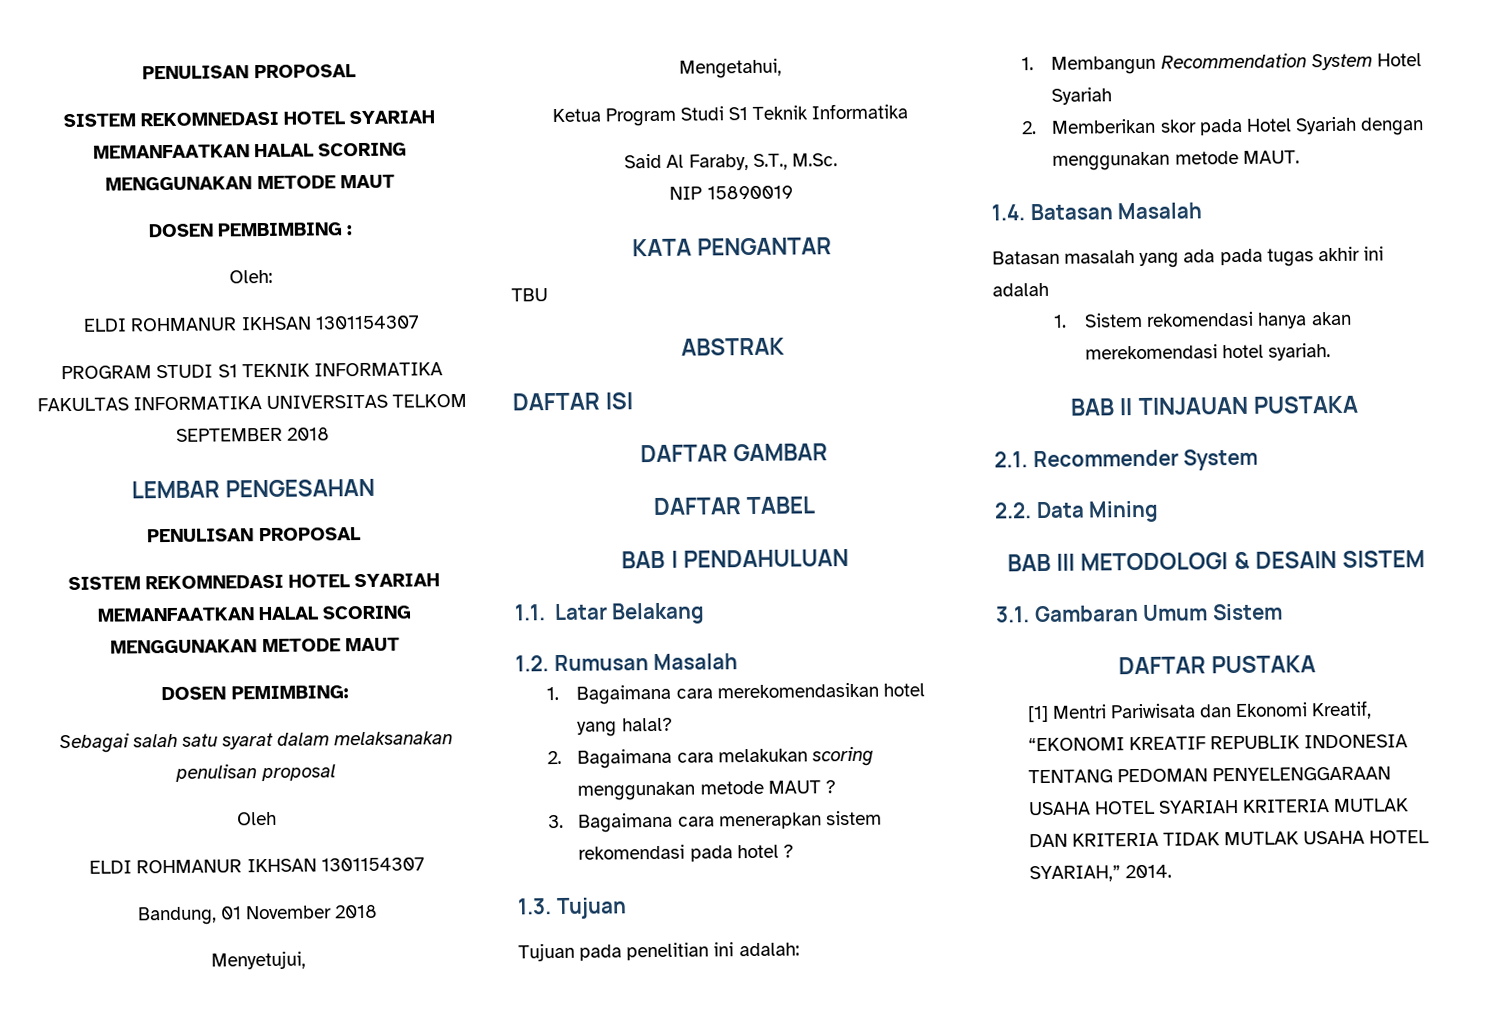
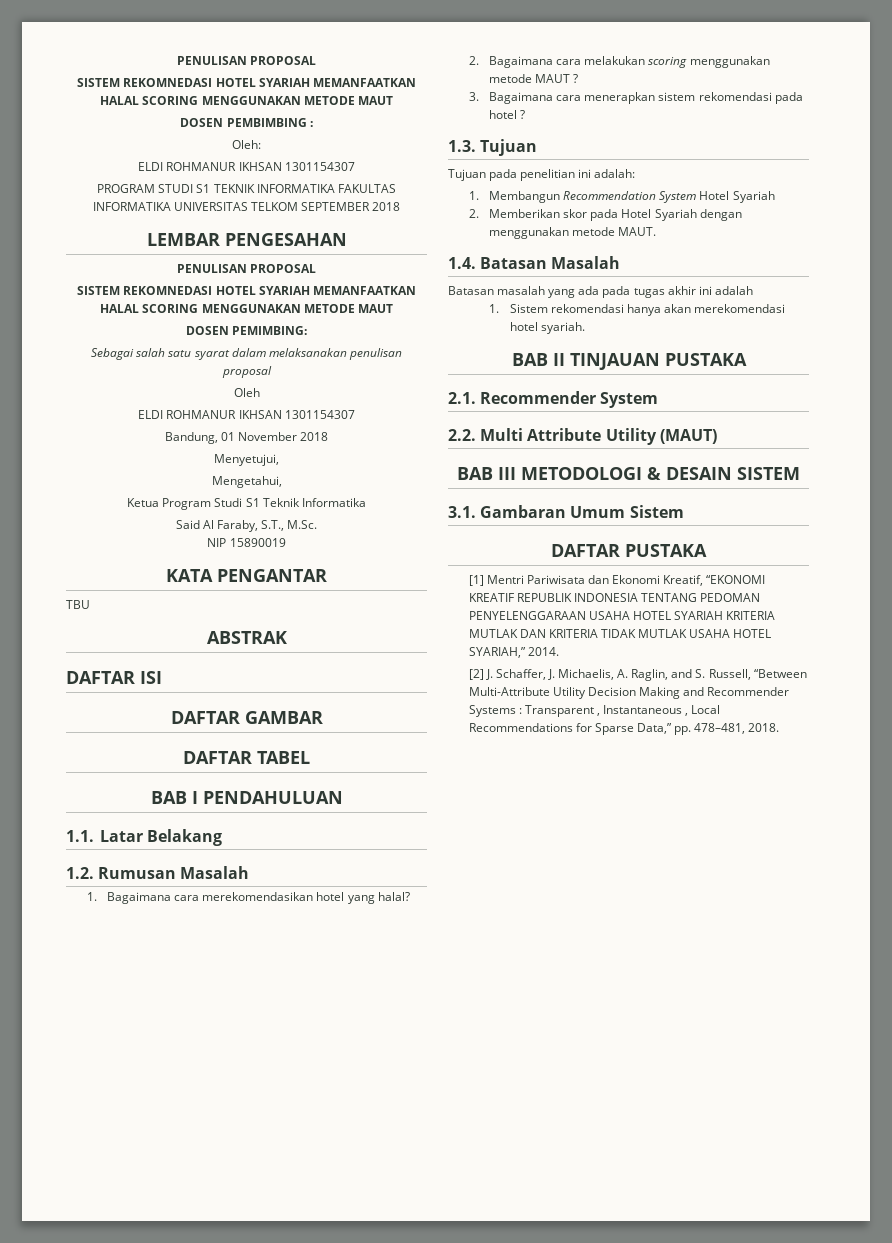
[1035,500,1160,523] Data Mining -> [480,428,717,445] Multi Attribute Utility (MAUT)
(1172, 871) none -> [468,669,807,681] [468,687,790,699] [468,705,721,717] [468,723,780,735] // [2] J. Schaffer, J. Michaelis, A. Raglin, and S. Russell, “Between Multi-Attribute Utility Decision Making and Recommender Systems : Transparent , Instantaneous , Local Recommendations for Sparse Data,” pp. 478–481, 2018.

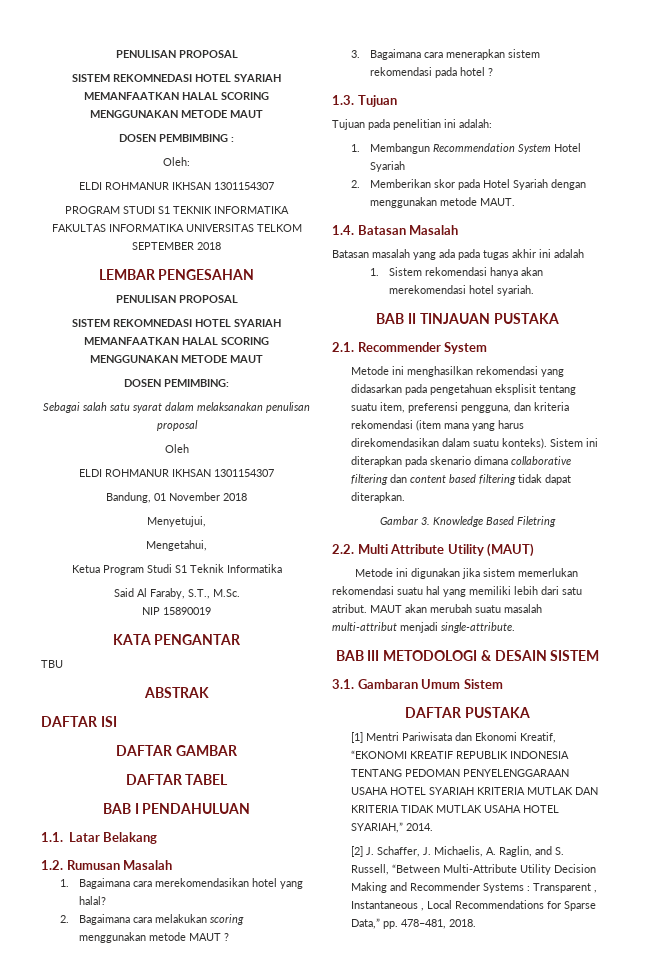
(659, 400) none -> [351,366,565,377] [351,384,577,395] [351,402,570,413] [351,420,525,431] [351,438,599,449] [351,456,572,467] [351,474,572,485] [351,492,406,503] [380,516,556,527] // Metode ini menghasilkan rekomendasi yang didasarkan pada pengetahuan eksplisit tentang suatu item, preferensi pengguna, dan kriteria rekomendasi (item mana yang harus direkomendasikan dalam suatu konteks). Sistem ini diterapkan pada skenario dimana collaborative filtering dan content based filtering tidak dapat diterapkan. // Gambar 3. Knowledge Based Filetring
(717, 436) none -> [354,568,578,579] [332,586,582,597] [332,604,542,613] [332,622,515,633] // Metode ini digunakan jika sistem memerlukan rekomendasi suatu hal yang memiliki lebih dari satu atribut. MAUT akan merubah suatu masalah multi-attribut menjadi single-attribute.

